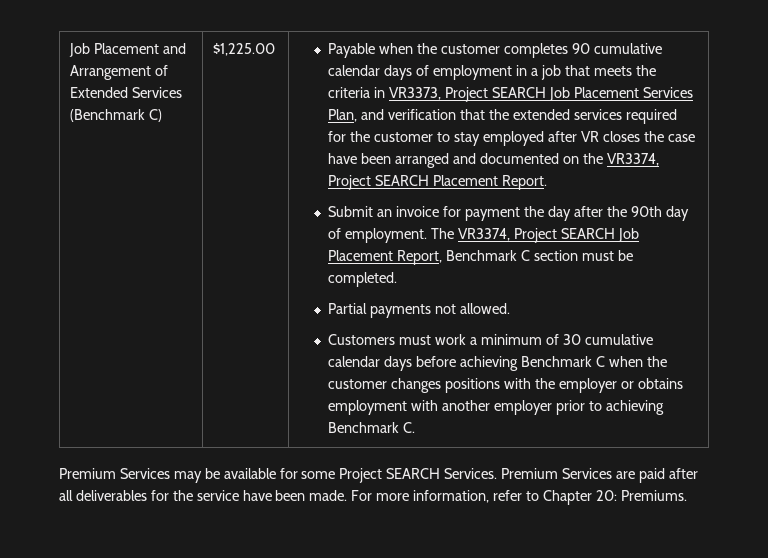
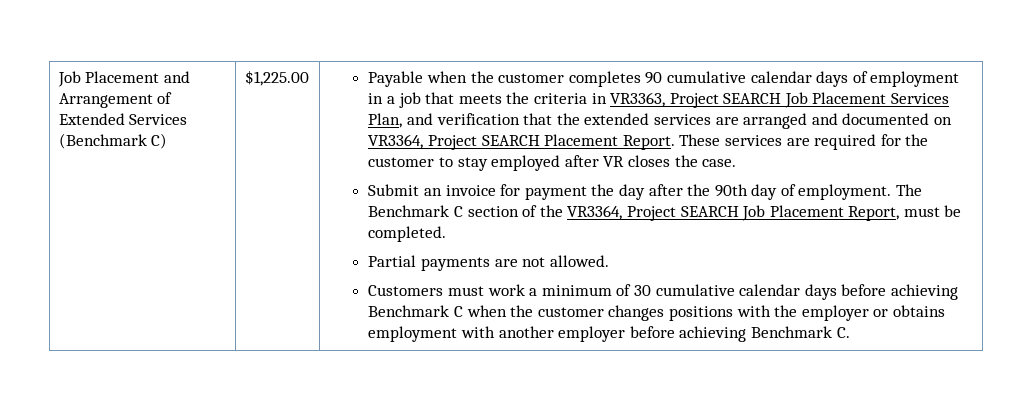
[389,87,442,100] VR3373, -> [610,92,666,107] VR3363,
(622, 114) none -> [715,113,952,129] [368,134,810,150] are arranged and documented on VR3364, Project SEARCH Placement Report. These services are
[667,134,695,142] [328,153,659,168] [328,175,548,190] case have been arranged and documented on the VR3374, Project SEARCH Placement Report. -> [702,159,737,167] case.
[458,228,511,241] VR3374, -> [368,205,623,220] Benchmark C section of the VR3364,
[446,250,579,261] Benchmark C section -> (900, 213) none
(432, 311) none -> [494,259,518,267] are
[556,400,602,415] prior to -> [629,326,675,338] before
[59,468,698,483] [59,490,687,505] // Premium Services may be available for some Project SEARCH Services. Premium Services are paid after all deliverables for the service have been made. For more information, refer to Chapter 20: Premiums. -> (850, 332) none

